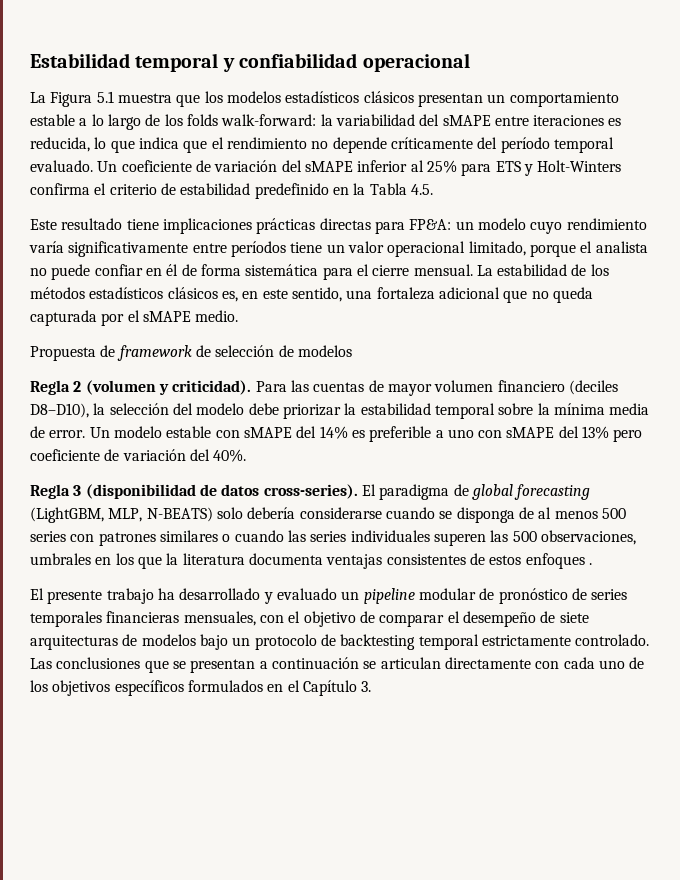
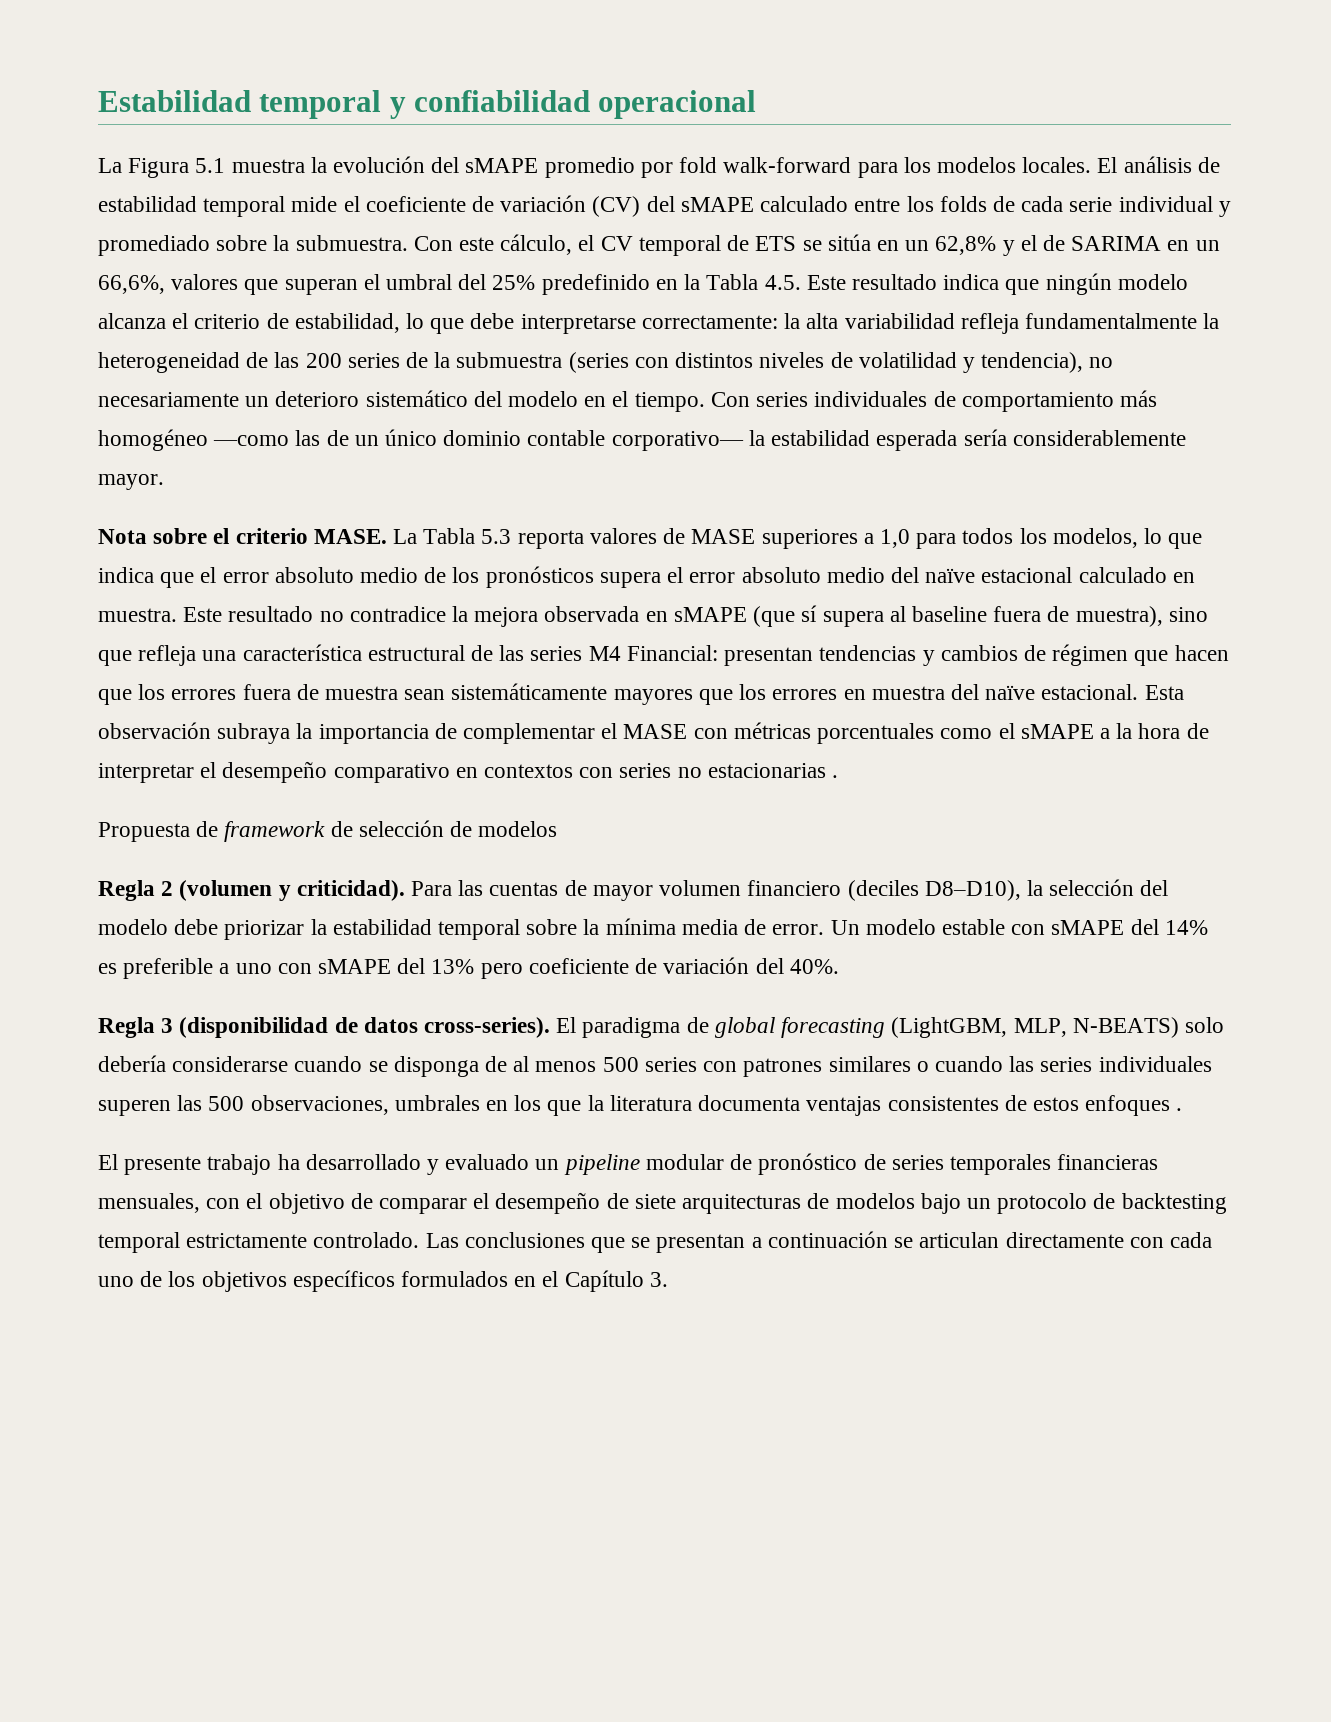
[176,91,619,107] [30,114,622,130] [30,137,90,152] que los modelos estadísticos clásicos presentan un comportamiento estable a lo largo de los folds walk-forward: la variabilidad del sMAPE entre iteraciones es reducida, -> [310,156,1220,178] [98,195,1231,217] [98,234,1220,256] [98,273,1188,295] [98,313,1220,334] [98,352,1114,373] [98,390,1157,412] [98,429,1186,451] [98,474,164,490] [98,528,1138,549] la evolución del sMAPE promedio por fold walk-forward para los modelos locales. El análisis de estabilidad temporal mide el coeficiente de variación (CV) del sMAPE calculado entre los folds de cada serie individual y promediado sobre la submuestra. Con este cálculo, el CV temporal de ETS se sitúa en un 62,8% y el de SARIMA en un 66,6%, valores que superan el umbral del 25% predefinido en la Tabla 4.5. Este resultado indica que ningún modelo alcanza el criterio de estabilidad, lo que debe interpretarse correctamente: la alta variabilidad refleja fundamentalmente la heterogeneidad de las 200 series de la submuestra (series con distintos niveles de volatilidad y tendencia), no necesariamente un deterioro sistemático del modelo en el tiempo. Con series individuales de comportamiento más homogéneo —como las de un único dominio contable corporativo— la estabilidad esperada sería considerablemente mayor. // Nota sobre el criterio MASE. La Tabla 5.3 reporta valores de MASE superiores a 1,0 para todos los modelos,
[226,137,614,153] [30,160,622,176] [30,183,433,199] [30,218,647,234] [29,241,648,257] [30,264,609,280] [30,287,593,303] [30,310,239,326] rendimiento no depende críticamente del período temporal evaluado. Un coeficiente de variación del sMAPE inferior al 25% para ETS y Holt-Winters confirma el criterio de estabilidad predefinido en la Tabla 4.5. // Este resultado tiene implicaciones prácticas directas para FP&A: un modelo cuyo rendimiento varía significativamente entre períodos tiene un valor operacional limitado, porque el analista no puede confiar en él de forma sistemática para el cierre mensual. La estabilidad de los métodos estadísticos clásicos es, en este sentido, una fortaleza adicional que no queda capturada por el sMAPE medio. -> [222,566,1195,588] [98,605,1208,627] [98,644,1229,666] [98,683,1184,705] [98,722,1209,744] [98,761,839,783] error absoluto medio de los pronósticos supera el error absoluto medio del naïve estacional calculado en muestra. Este resultado no contradice la mejora observada en sMAPE (que sí supera al baseline fuera de muestra), sino que refleja una característica estructural de las series M4 Financial: presentan tendencias y cambios de régimen que hacen que los errores fuera de muestra sean sistemáticamente mayores que los errores en muestra del naïve estacional. Esta observación subraya la importancia de complementar el MASE con métricas porcentuales como el sMAPE a la hora de interpretar el desempeño comparativo en contextos con series no estacionarias .

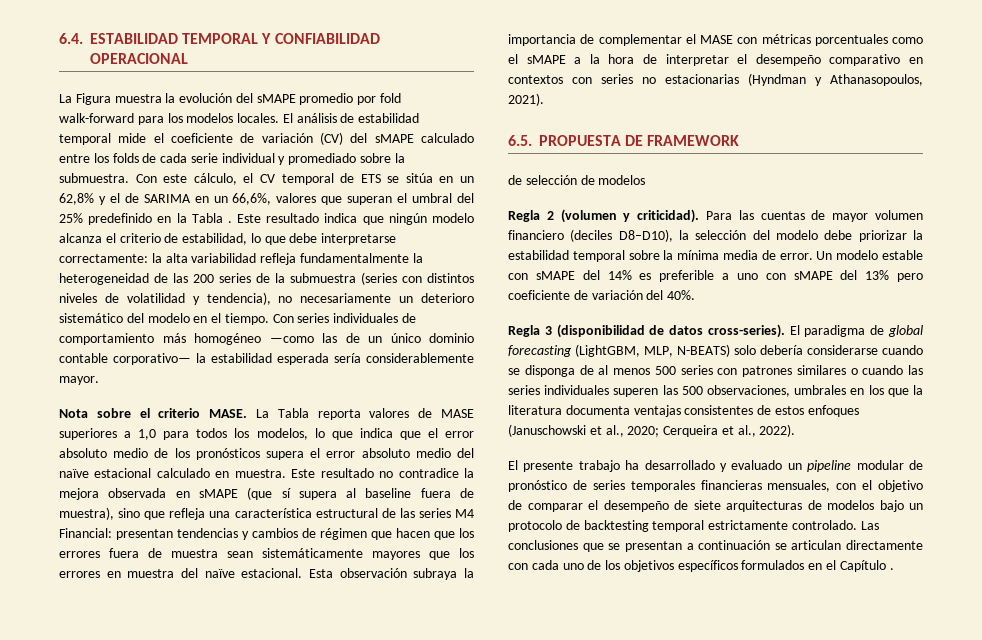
[98,90,757,119] Estabilidad temporal y confiabilidad operacional -> [59,33,380,44] [90,53,188,64] 6.4. ESTABILIDAD TEMPORAL Y CONFIABILIDAD OPERACIONAL
[195,158,226,173] 5.1 -> (111, 99) none
[764,275,801,290] 4.5. -> [227,221,232,223] .
[481,529,512,544] 5.3 -> (309, 413) none
[832,775,839,778] [98,821,326,842] . // Propuesta de framework -> [748,73,923,86] [508,93,544,106] [508,135,740,146] (Hyndman y Athanasopoulos, 2021). // 6.5. PROPUESTA DE FRAMEWORK //
[1176,1108,1183,1111] . -> [508,424,796,437] (Januschowski et al., 2020; Cerqueira et al., 2022).
[649,1272,668,1287] 3. -> [889,568,894,570] .

